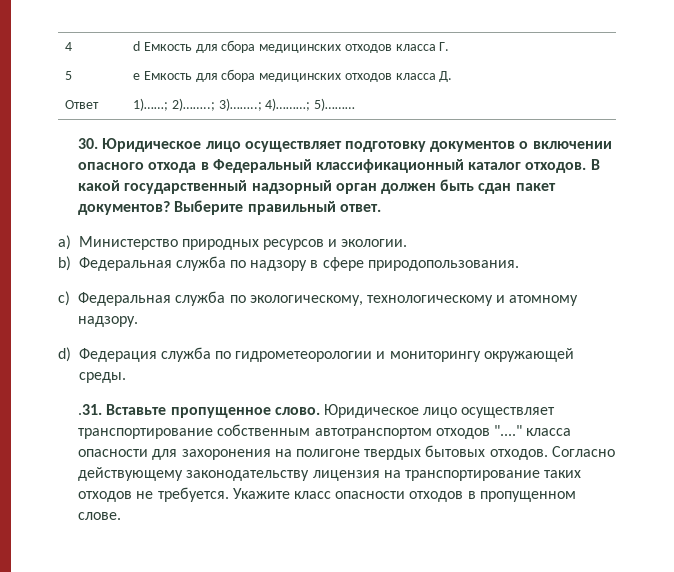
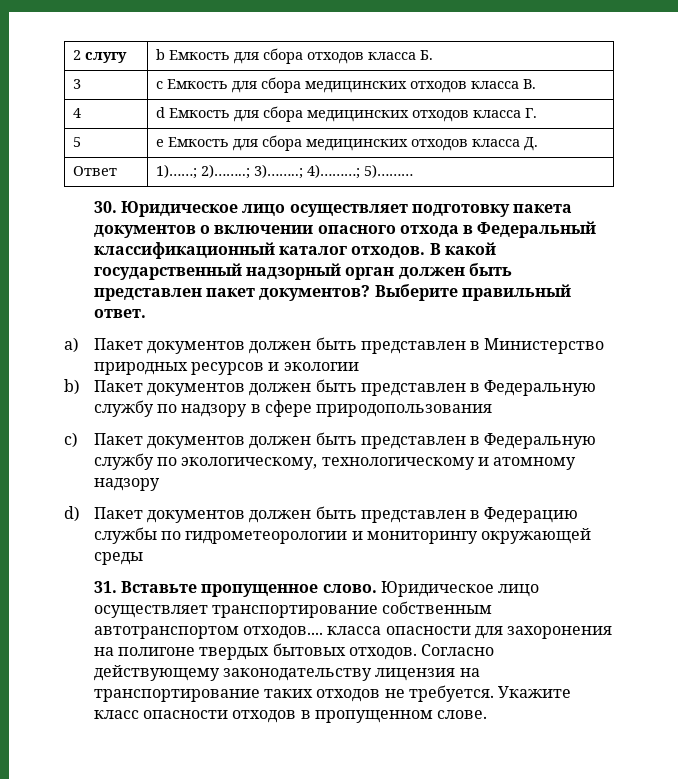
(64, 46) none -> [72,50,127,63] [155,48,433,64] [72,79,81,89] [155,77,536,93] 2 слугу | b Емкость для сбора отходов класса Б. // 3 | c Емкость для сбора медицинских отходов класса В. //
(427, 146) none -> [513,204,573,213] пакета
[478,183,512,194] сдан -> [93,288,202,301] представлен
(71, 242) none -> [93,337,481,354] Пакет документов должен быть представлен в
[341,239,408,247] экологии. -> [283,362,359,371] экологии
[78,256,226,271] Федеральная служба -> [93,379,597,396] [93,400,154,417] Пакет документов должен быть представлен в Федеральную службу
[367,260,519,271] природопользования. -> [316,404,493,417] природопользования
[78,291,226,306] Федеральная служба -> [93,432,597,449] [93,453,154,470] Пакет документов должен быть представлен в Федеральную службу
[78,316,139,327] надзору. -> [93,478,160,491] надзору
[78,347,211,362] Федерация служба -> [93,506,579,523] [93,527,157,544] Пакет документов должен быть представлен в Федерацию службы
[78,372,126,383] [78,404,103,415] среды. // .31. -> [93,552,143,565] [93,581,117,593] среды // 31.
[435,425,523,439] отходов "...." -> [242,626,323,639] отходов....

